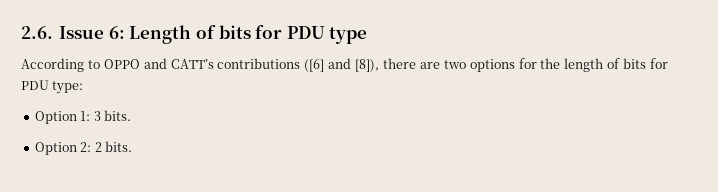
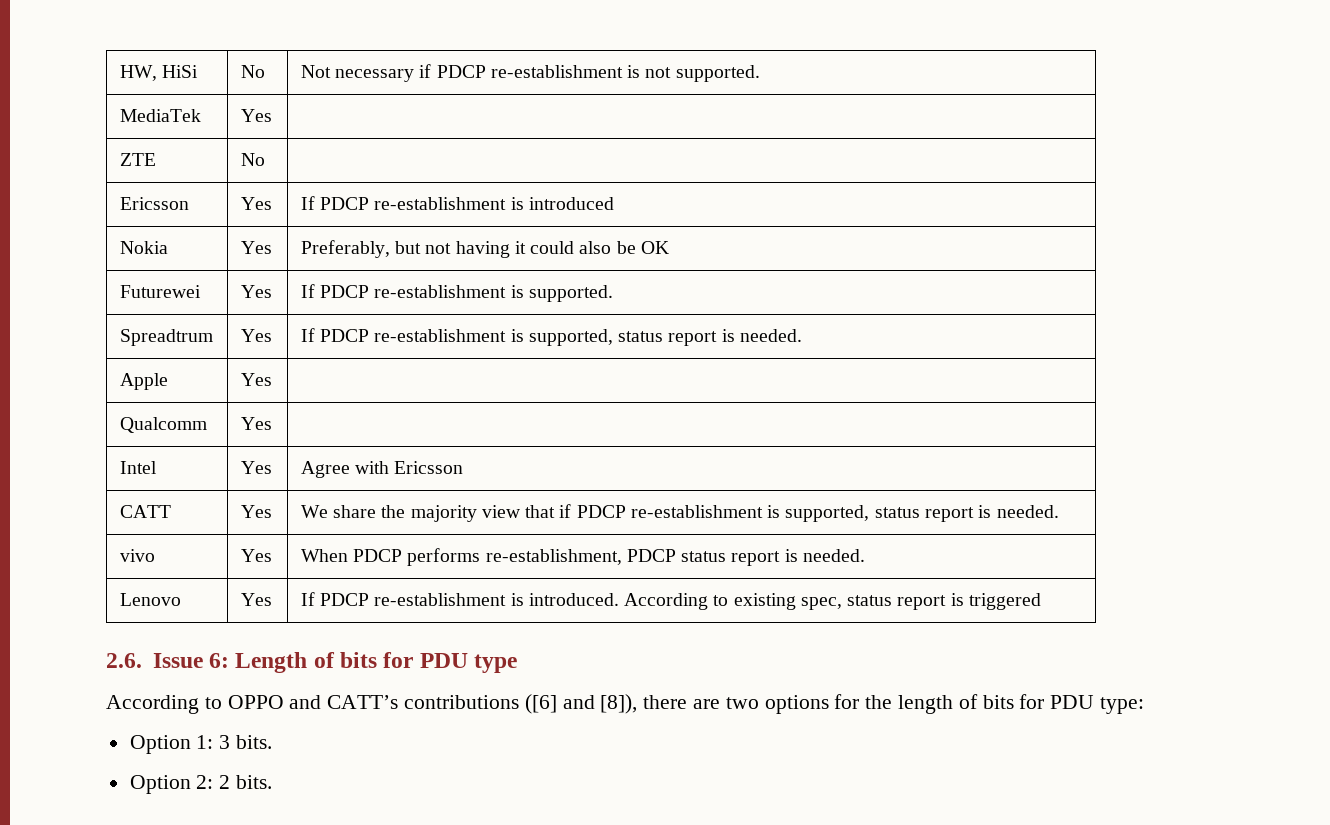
(21, 32) none -> [119,65,199,81] [240,65,265,78] [300,64,760,82] [119,109,201,122] [240,109,272,122] [119,153,156,166] [240,153,265,166] [119,197,189,210] [240,197,272,210] [300,196,614,210] [119,241,168,254] [240,241,272,254] [300,240,669,258] [119,285,201,298] [240,285,272,298] [300,284,613,302] [119,329,213,346] [240,329,272,342] [300,328,802,346] [119,373,168,390] [240,373,272,386] [119,417,207,433] [240,417,272,430] [119,461,157,474] [240,461,272,474] [300,461,464,478] [119,505,171,518] [240,505,272,518] [300,504,1059,522] [119,549,155,562] [240,549,272,562] [300,548,865,566] [119,593,181,606] [240,593,272,606] [300,592,1041,610] HW, HiSi | No | Not necessary if PDCP re-establishment is not supported. // MediaTek | Yes | // ZTE | No | // Ericsson | Yes | If PDCP re-establishment is introduced // Nokia | Yes | Preferably, but not having it could also be OK // Futurewei | Yes | If PDCP re-establishment is supported. // Spreadtrum | Yes | If PDCP re-establishment is supported, status report is needed. // Apple | Yes | // Qualcomm | Yes | // Intel | Yes | Agree with Ericsson // CATT | Yes | We share the majority view that if PDCP re-establishment is supported, status report is needed. // vivo | Yes | When PDCP performs re-establishment, PDCP status report is needed. // Lenovo | Yes | If PDCP re-establishment is introduced. According to existing spec, status report is triggered //

